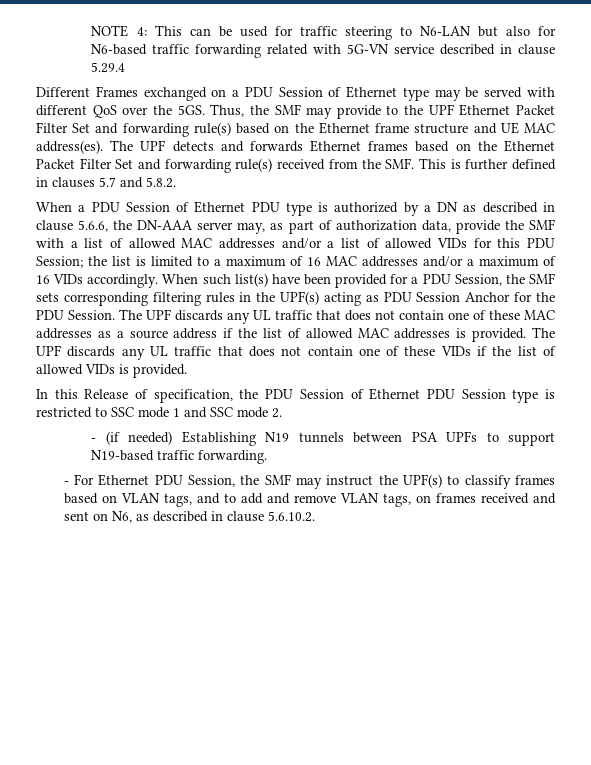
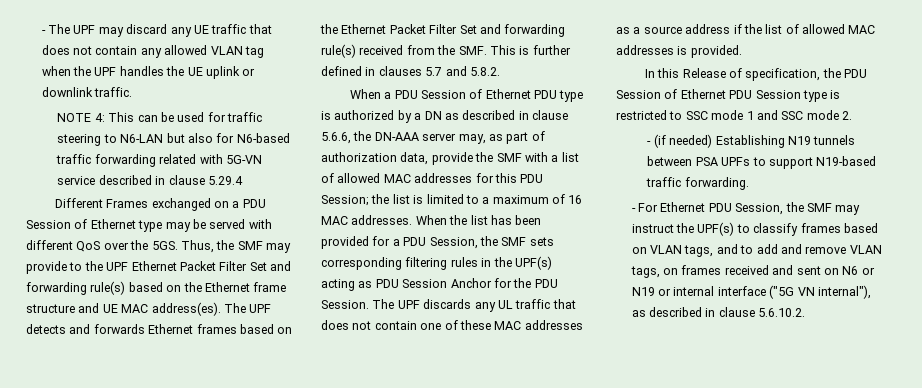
(91, 31) none -> [41,24,272,37] [41,45,264,58] [41,66,256,79] [41,87,133,97] - The UPF may discard any UE traffic that does not contain any allowed VLAN tag when the UPF handles the UE uplink or downlink traffic. //
[281,238,468,249] and/or a list of allowed VIDs -> (473, 178) none
[362,256,556,267] [36,273,300,288] addresses and/or a maximum of 16 VIDs accordingly. When such list(s) have -> [351,215,512,225] addresses. When the list has
[531,327,555,338] [36,345,556,360] [36,364,187,378] The UPF discards any UL traffic that does not contain one of these VIDs if the list of allowed VIDs is provided. -> (742, 51) none
[111,511,132,523] N6, -> [842,266,875,275] [631,285,871,299] N6 or N19 or internal interface ("5G VN internal"),

